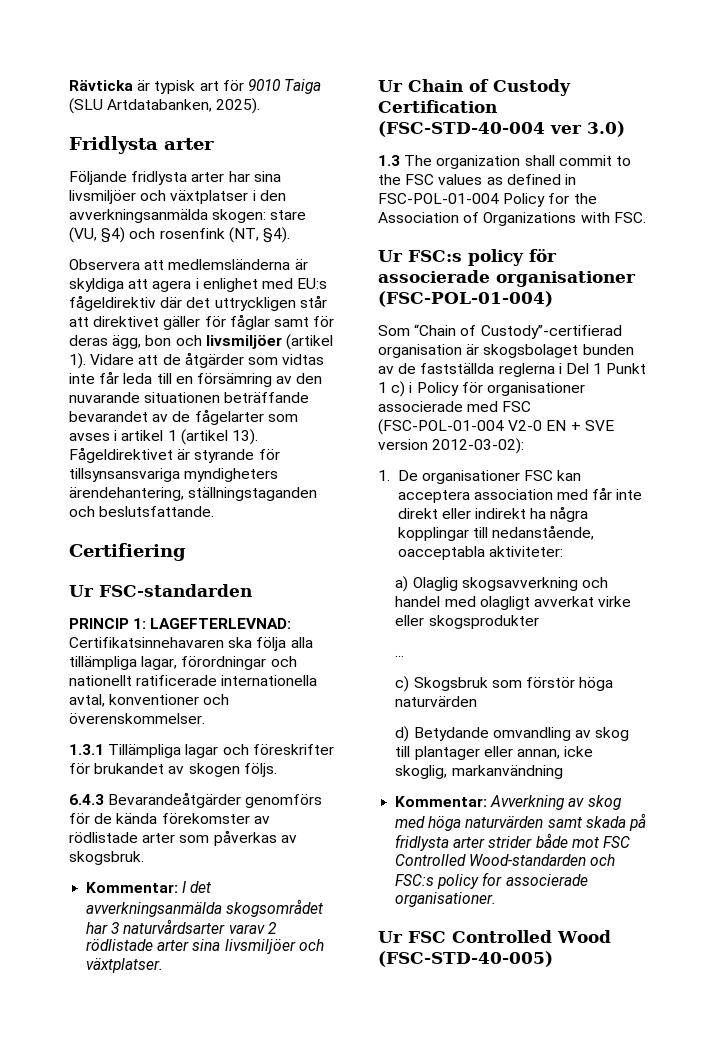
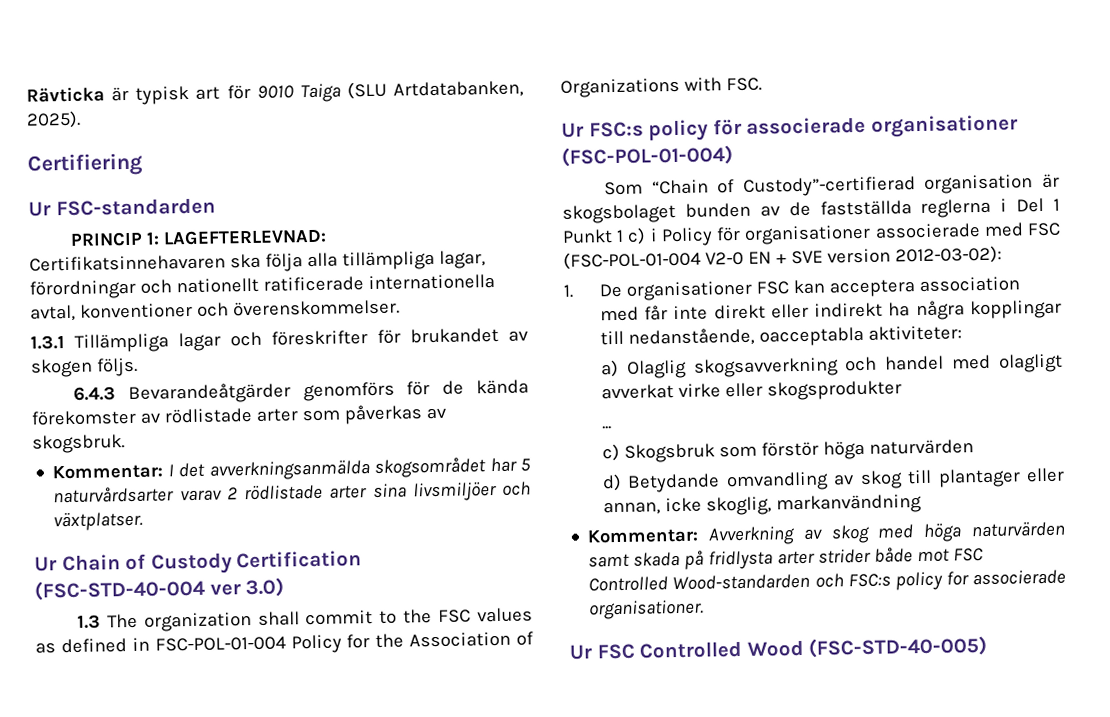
[69,136,214,154] [69,171,281,185] [69,190,286,204] [69,209,307,223] [69,227,290,243] [69,259,308,270] [69,278,328,292] [69,295,327,311] [69,314,335,330] [69,334,333,350] [69,352,325,369] [69,371,323,387] [69,392,310,403] [69,409,298,425] [69,429,258,445] [69,447,280,463] [69,468,279,482] [69,487,318,501] [69,506,215,517] // Fridlysta arter // Följande fridlysta arter har sina livsmiljöer och växtplatser i den avverkningsanmälda skogen: stare (VU, §4) och rosenfink (NT, §4). // Observera att medlemsländerna är skyldiga att agera i enlighet med EU:s fågeldirektiv där det uttryckligen står att direktivet gäller för fåglar samt för deras ägg, bon och livsmiljöer (artikel 1). Vidare att de åtgärder som vidtas inte får leda till en försämring av den nuvarande situationen beträffande bevarandet av de fågelarter som avses i artikel 1 (artikel 13). Fågeldirektivet är styrande för tillsynsansvariga myndigheters ärendehantering, ställningstaganden och beslutsfattande. -> (81, 119) none
[111,922,120,934] 3 -> [520,458,531,472] 5

